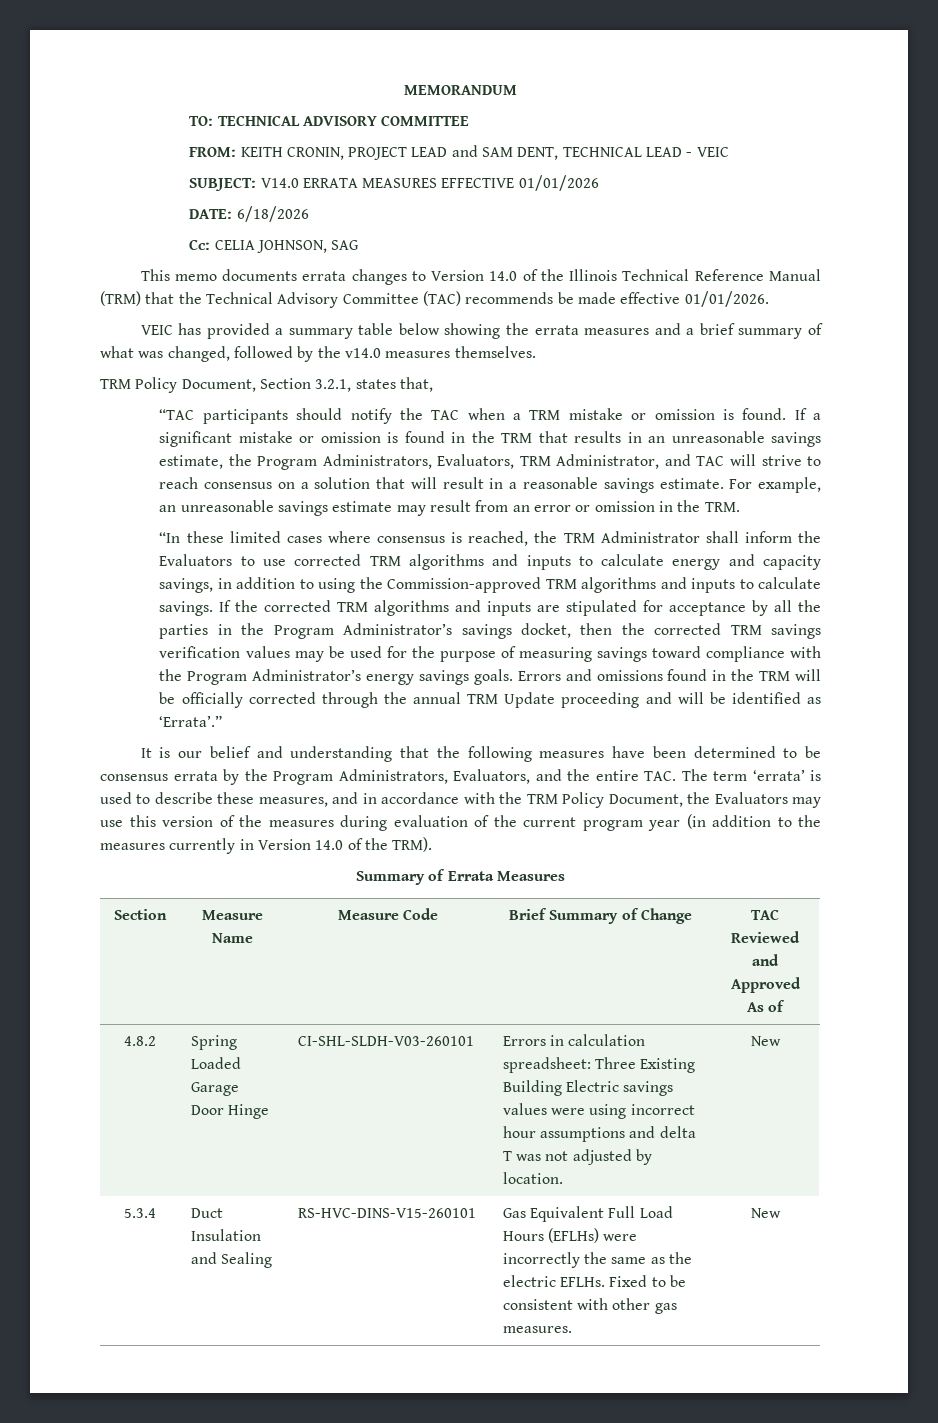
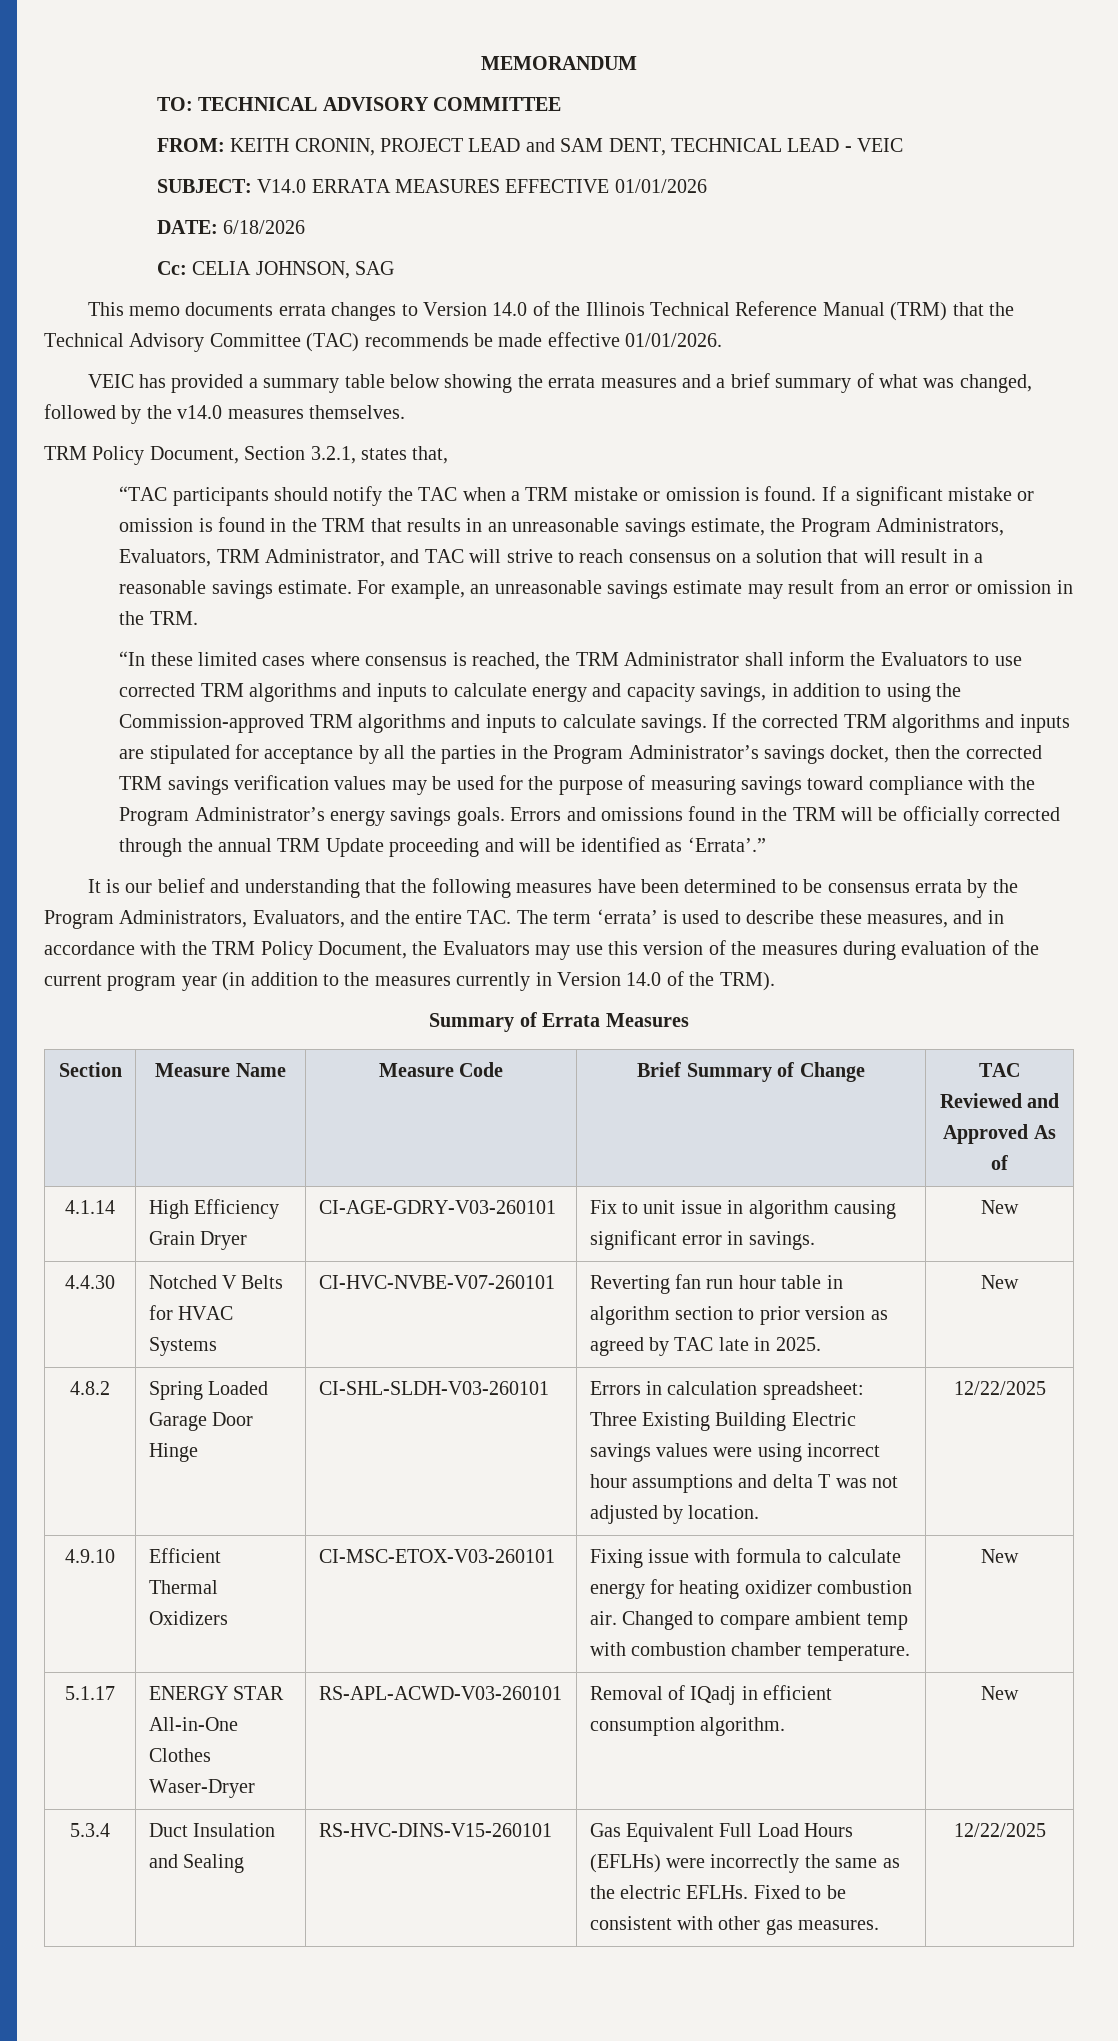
(786, 1006) none -> [65,1200,115,1214] [148,1199,280,1219] [148,1231,248,1250] [318,1200,556,1214] [589,1200,897,1219] [589,1230,815,1250] [981,1200,1019,1214] [65,1275,115,1289] [148,1275,284,1289] [148,1305,234,1320] [148,1337,217,1356] [318,1275,555,1289] [589,1274,843,1294] [589,1306,888,1325] [589,1337,821,1356] [981,1275,1019,1289] // 4.1.14 | High Efficiency Grain Dryer | CI-AGE-GDRY-V03-260101 | Fix to unit issue in algorithm causing significant error in savings. | New // 4.4.30 | Notched V Belts for HVAC Systems | CI-HVC-NVBE-V07-260101 | Reverting fan run hour table in algorithm section to prior version as agreed by TAC late in 2025. | New
(563, 1178) none -> [953,1381,1046,1395] [65,1549,115,1563] [148,1548,221,1563] [148,1580,218,1594] [148,1611,228,1625] [318,1549,555,1563] [589,1548,901,1568] [589,1579,913,1599] [589,1611,908,1630] [589,1642,910,1661] [981,1549,1019,1563] [65,1686,115,1700] [148,1686,285,1700] [148,1717,238,1731] [148,1748,211,1762] [148,1779,255,1798] [318,1686,562,1700] [589,1685,833,1705] [589,1717,786,1736] | 12/22/2025 // 4.9.10 | Efficient Thermal Oxidizers | CI-MSC-ETOX-V03-260101 | Fixing issue with formula to calculate energy for heating oxidizer combustion air. Changed to compare ambient temp with combustion chamber temperature. | New // 5.1.17 | ENERGY STAR All-in-One Clothes Waser-Dryer | RS-APL-ACWD-V03-260101 | Removal of IQadj in efficient consumption algorithm.
[750,1208,781,1218] New -> [953,1823,1046,1837] 12/22/2025

